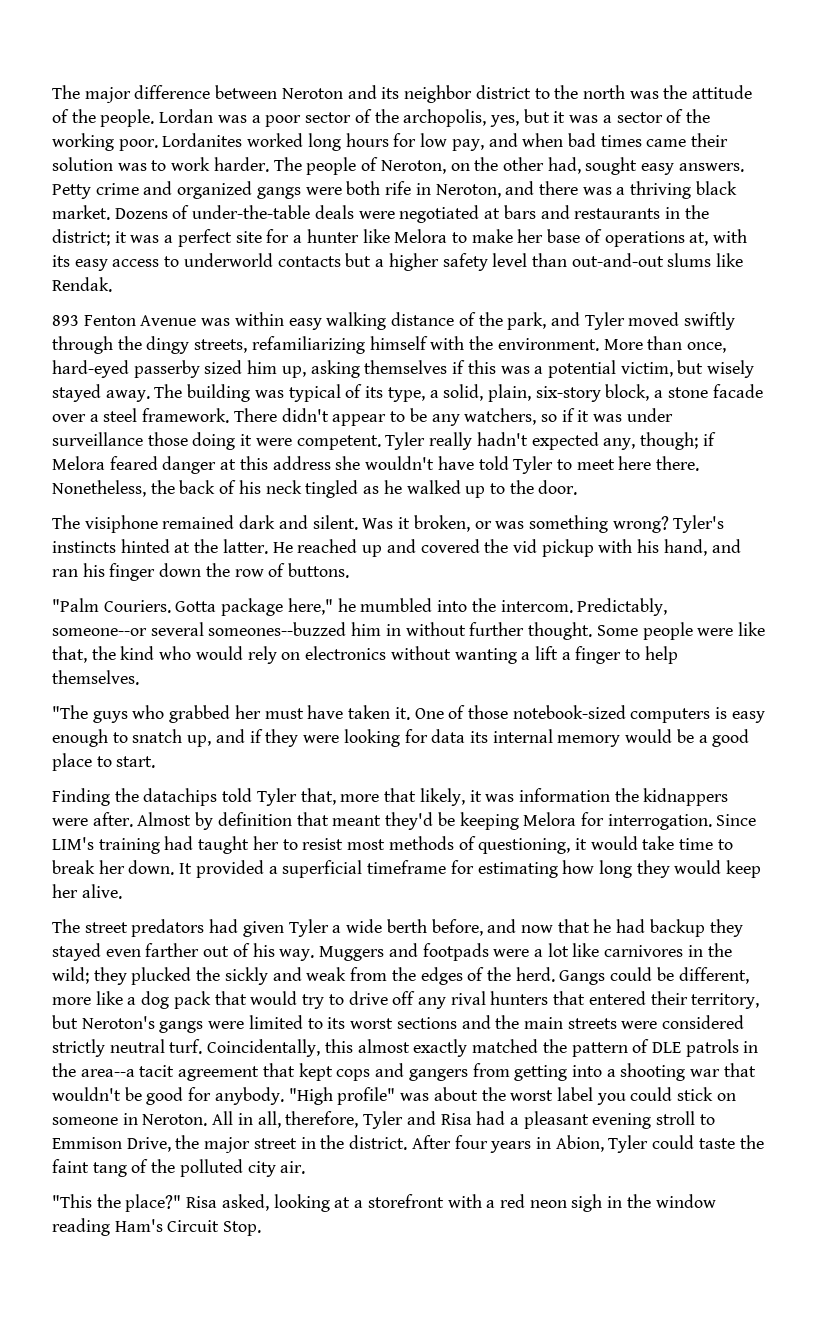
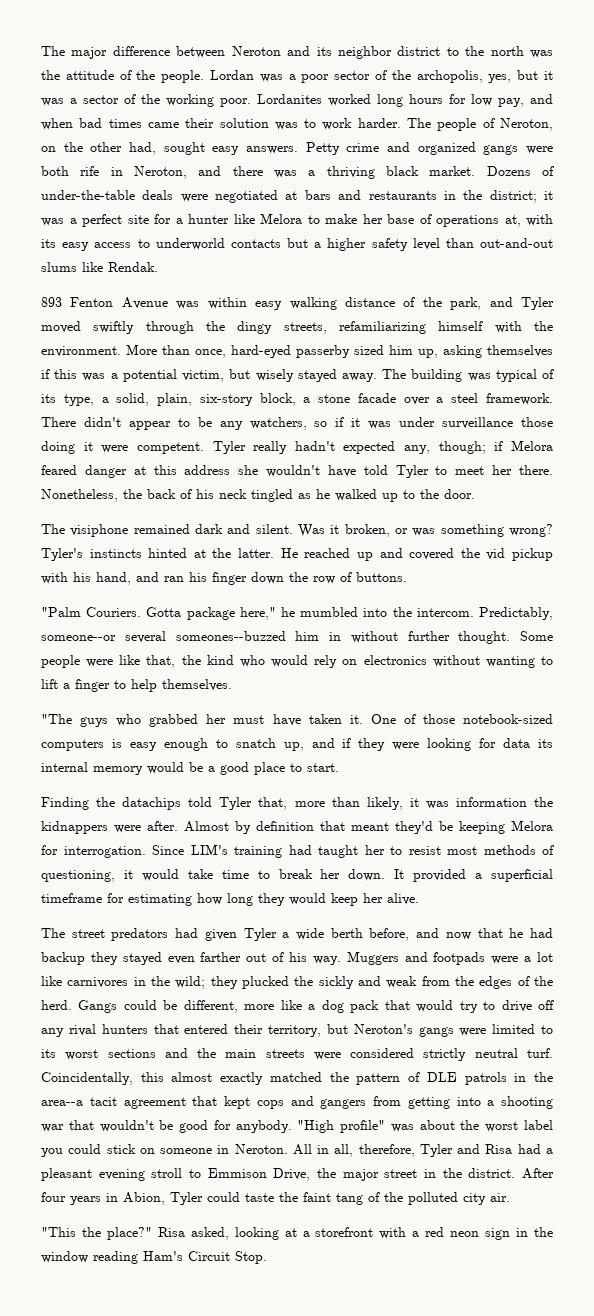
[618,456,652,470] here -> [492,465,513,475] her
[521,652,531,660] a -> [540,656,553,665] to
[384,788,417,802] that -> [331,797,360,807] than
[571,1194,603,1212] sigh -> [485,1228,511,1240] sign

